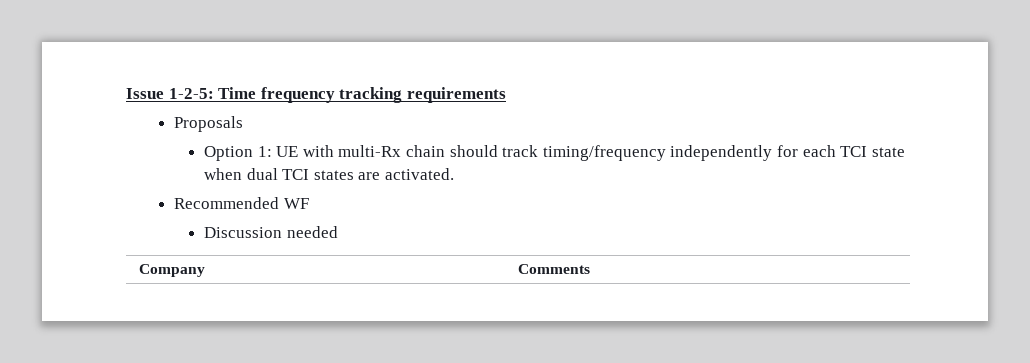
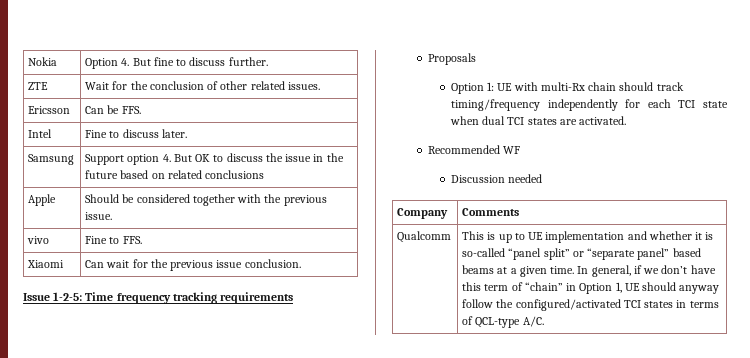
(126, 93) none -> [28,57,58,66] [85,57,268,69] [28,82,49,90] [85,81,320,90] [28,106,71,114] [85,105,141,114] [28,129,53,138] [85,129,187,138] [28,154,75,165] [85,153,344,165] [85,170,265,179] [28,194,57,206] [85,194,327,206] [85,212,113,220] [27,236,50,244] [85,236,142,244] [27,260,65,268] [85,259,301,271] Nokia | Option 4. But fine to discuss further. // ZTE | Wait for the conclusion of other related issues. // Ericsson | Can be FFS. // Intel | Fine to discuss later. // Samsung | Support option 4. But OK to discuss the issue in the future based on related conclusions // Apple | Should be considered together with the previous issue. // vivo | Fine to FFS. // Xiaomi | Can wait for the previous issue conclusion. //
(591, 269) none -> [397,231,452,243] [462,231,714,243] [462,248,701,260] [462,265,716,277] [462,282,720,294] [462,299,719,311] [462,316,544,328] // Qualcomm | This is up to UE implementation and whether it is so-called “panel split” or “separate panel” based beams at a given time. In general, if we don’t have this term of “chain” in Option 1, UE should anyway follow the configured/activated TCI states in terms of QCL-type A/C.

